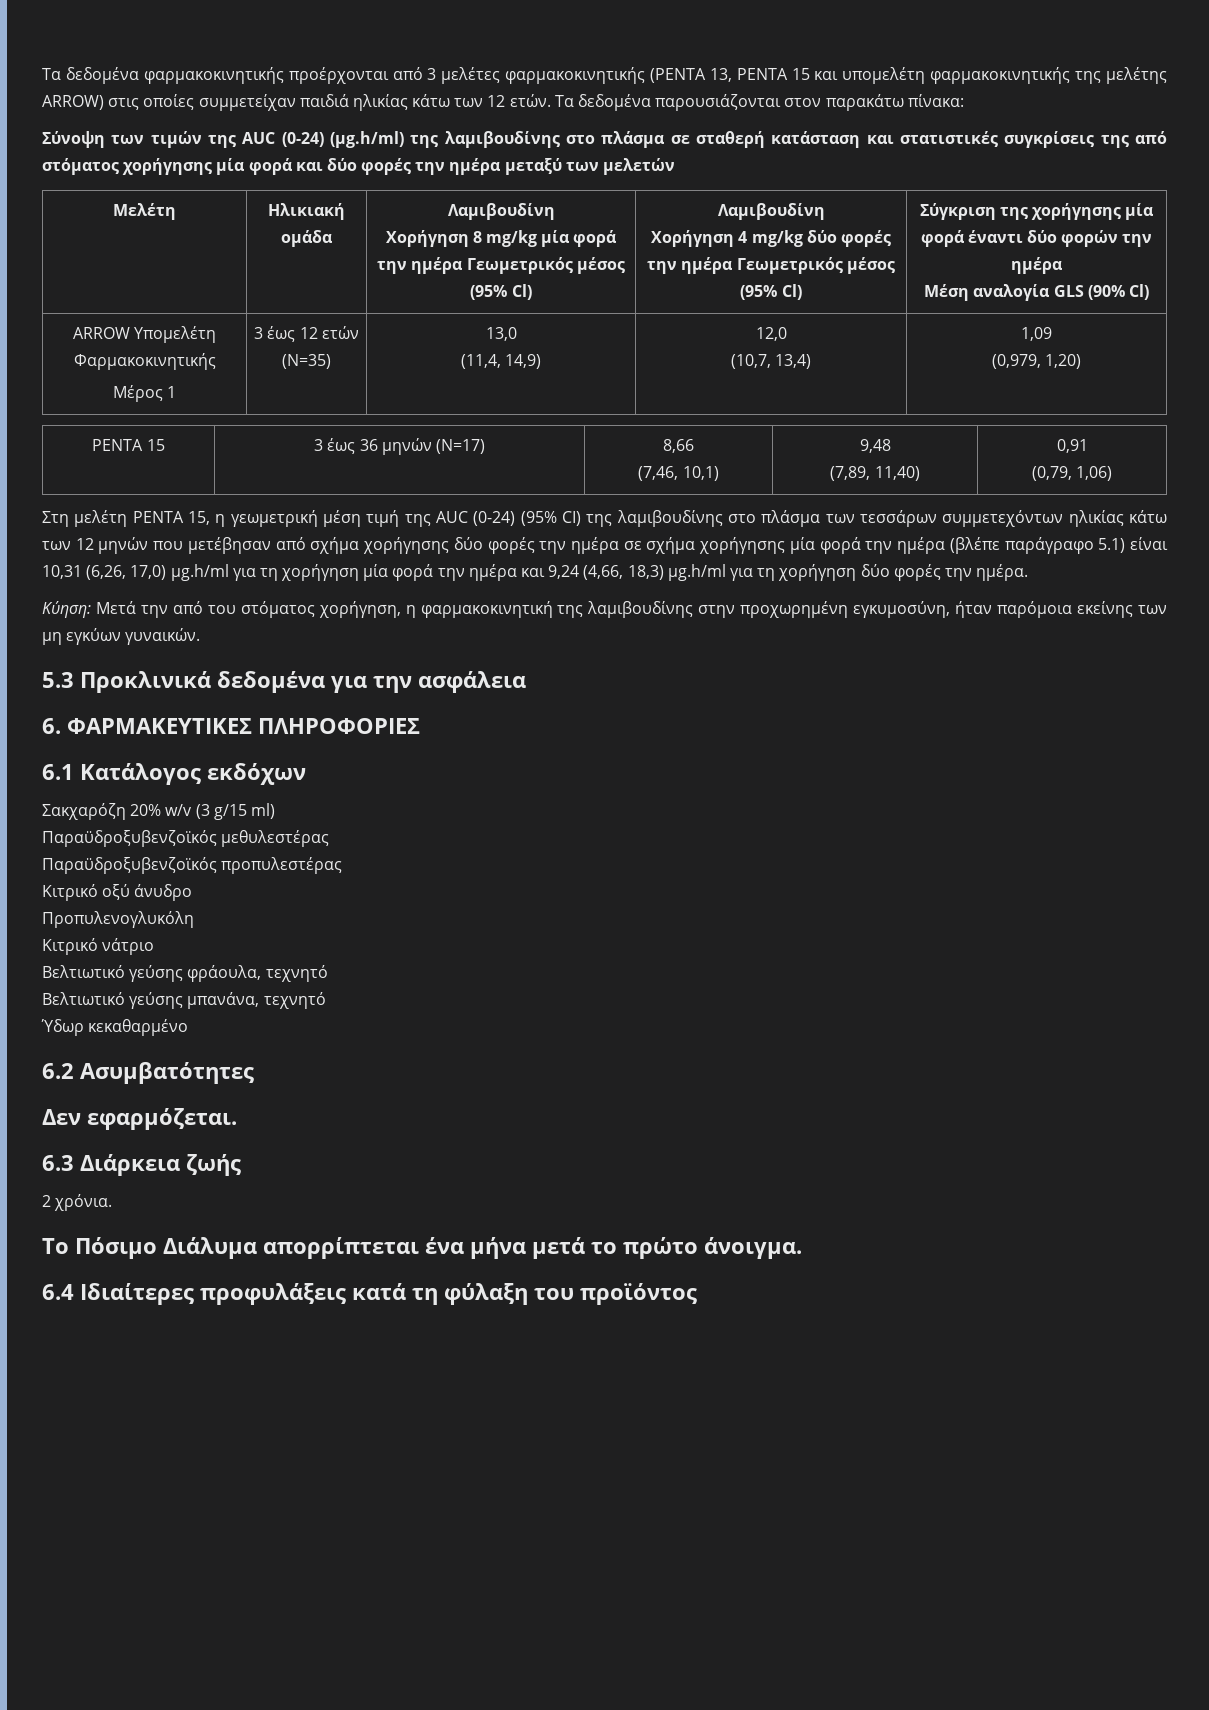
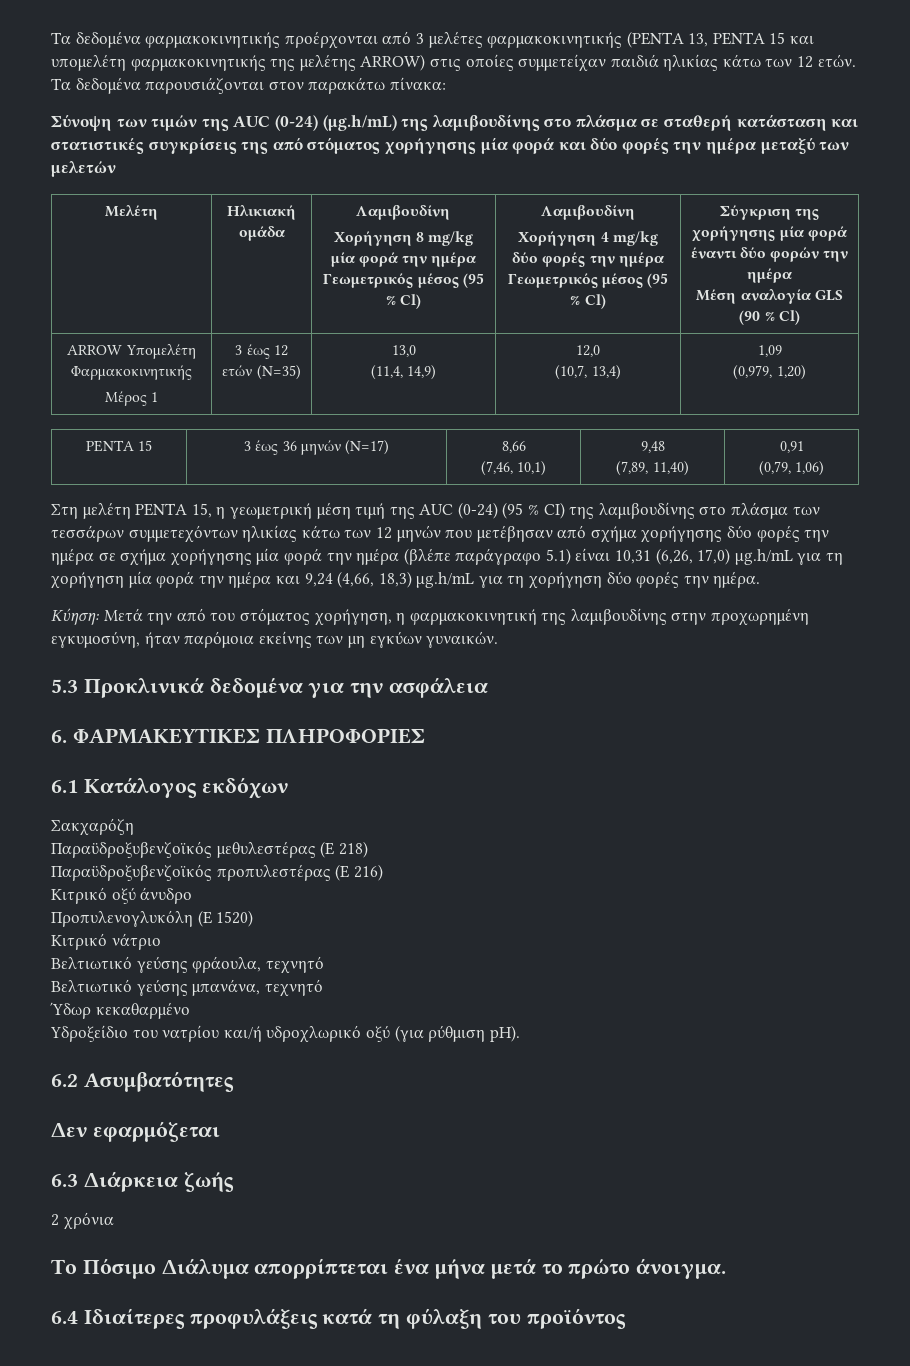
[330,131,405,148] (µg.h/ml) -> [322,115,397,131] (µg.h/mL)
[470,285,508,300] (95% -> [462,273,484,288] [385,295,396,305] (95 %
[740,285,778,300] (95% -> [647,273,669,288] [570,295,581,305] (95 %
[1087,285,1125,300] (90% -> [739,310,775,325] (90 %
[520,511,557,526] (95% -> [502,502,540,519] (95 %
[170,564,229,581] µg.h/ml -> [734,549,793,565] µg.h/mL
[667,564,726,581] µg.h/ml -> [416,572,475,588] µg.h/mL
[130,803,275,820] 20% w/v (3 g/15 ml) -> (134, 827) none
(330, 838) none -> [320,841,368,858] (E 218)
(343, 865) none -> [335,864,383,881] (E 216)
(194, 919) none -> [197,910,254,927] (E 1520)
(189, 1027) none -> [50,1025,520,1043] // Υδροξείδιο του νατρίου και/ή υδροχλωρικό οξύ (για ρύθμιση pH).
[87,1108,237,1130] εφαρμόζεται. -> [92,1121,220,1142] εφαρμόζεται
[54,1194,113,1211] χρόνια. -> [63,1212,114,1230] χρόνια

